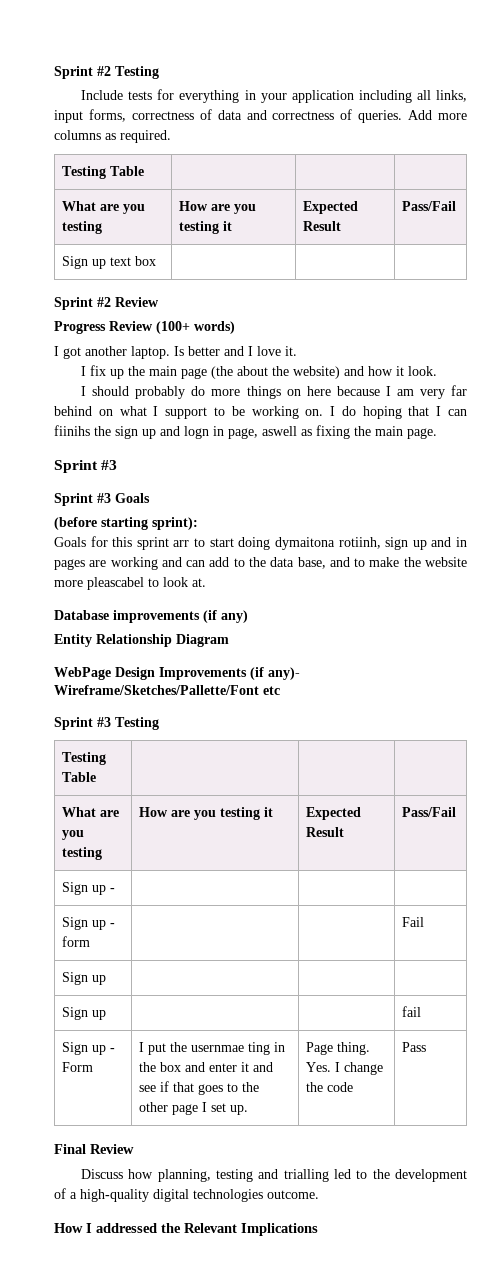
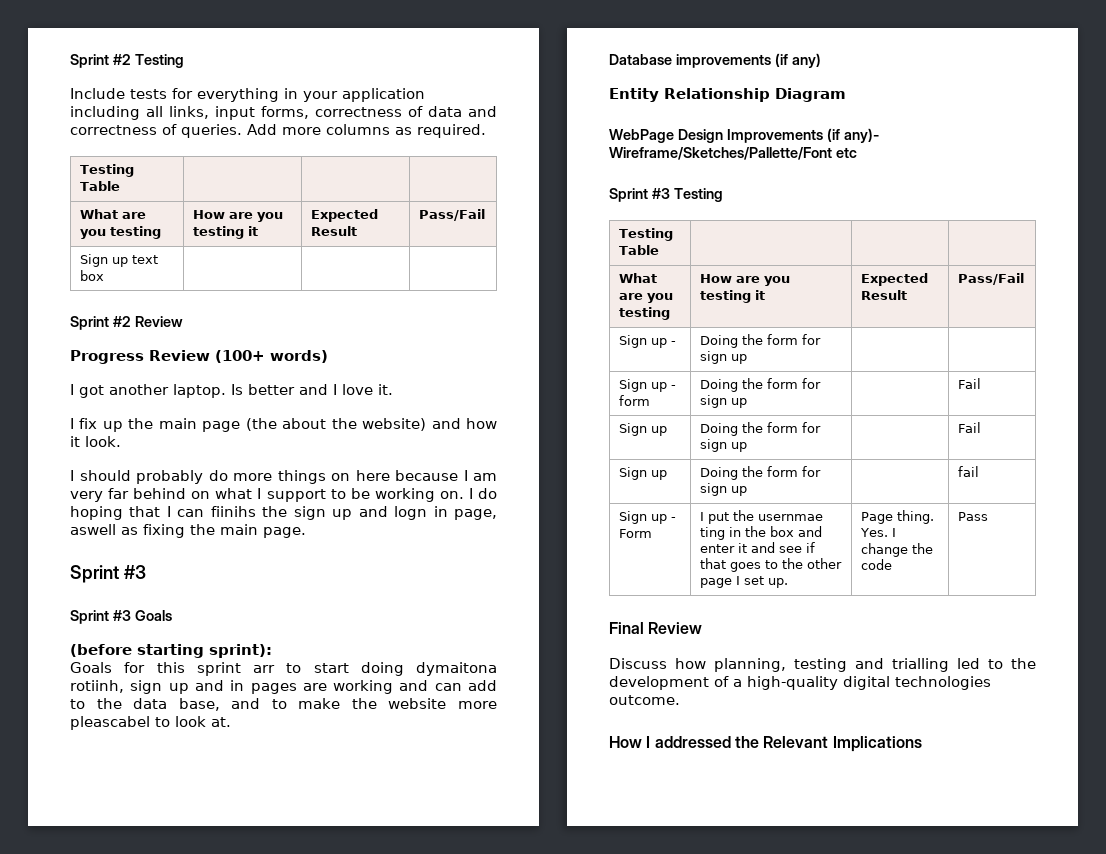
[62,917,116,930] [62,936,91,947] [402,917,425,927] [62,972,107,985] [62,1007,107,1020] | | // Sign up - form | | | Fail // Sign up | | | // Sign up | -> [699,334,821,348] [699,351,747,364] [618,379,676,392] [618,395,650,406] [699,378,821,392] [699,395,747,408] [957,378,981,389] [618,423,667,436] [699,422,821,436] [699,439,747,452] [957,422,981,433] [618,467,667,480] [699,466,821,480] [699,483,747,496] Doing the form for sign up | | // Sign up - form | Doing the form for sign up | | Fail // Sign up | Doing the form for sign up | | Fail // Sign up | Doing the form for sign up

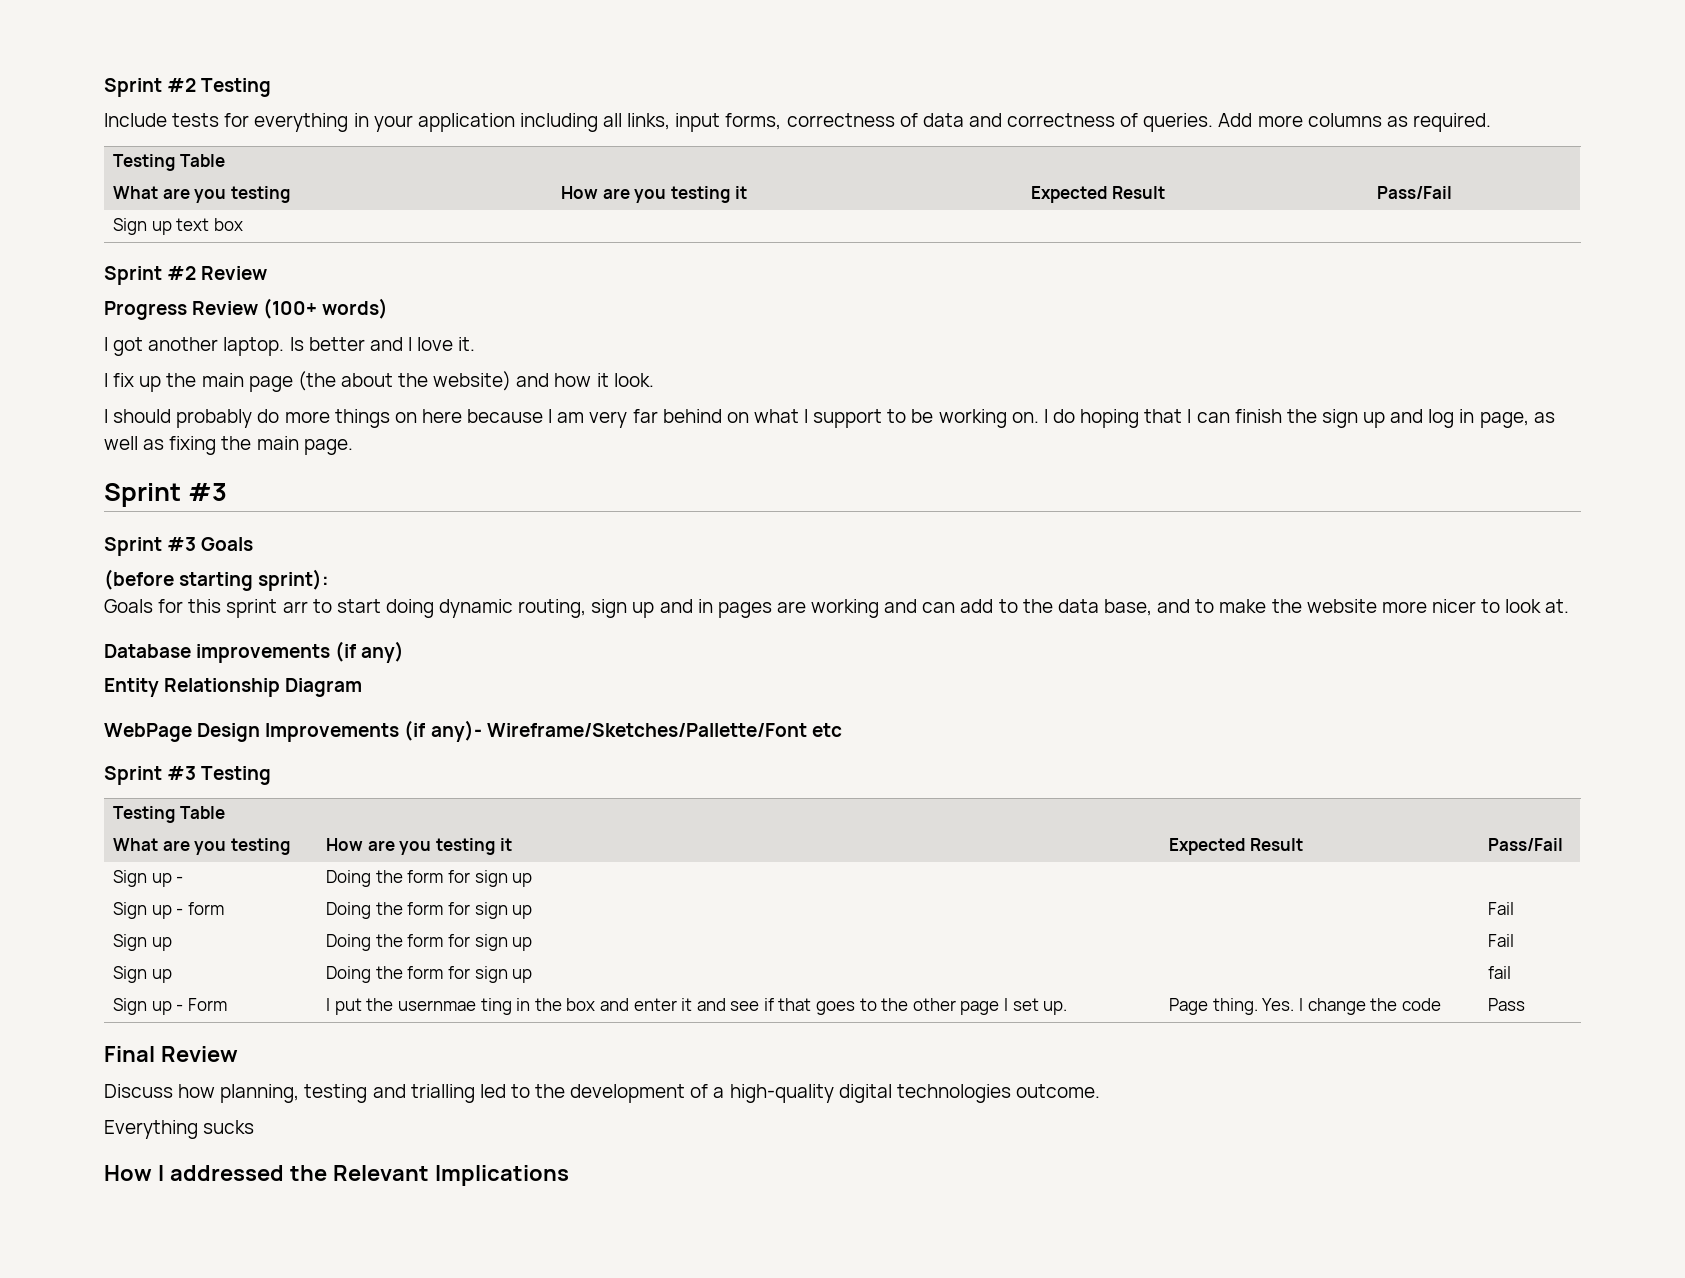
[210,506,256,517] fiinihs -> [1234,409,1282,423] finish
[394,506,428,520] logn -> [1428,409,1455,428] log
[70,524,116,535] aswell -> [1533,412,1555,423] [104,436,138,450] as well
[416,662,497,676] [70,680,124,693] dymaitona rotiinh, -> [439,599,587,618] dynamic routing,
[70,716,150,730] pleascabel -> [1431,599,1476,613] nicer
(680, 700) none -> [104,1120,255,1139] // Everything sucks

